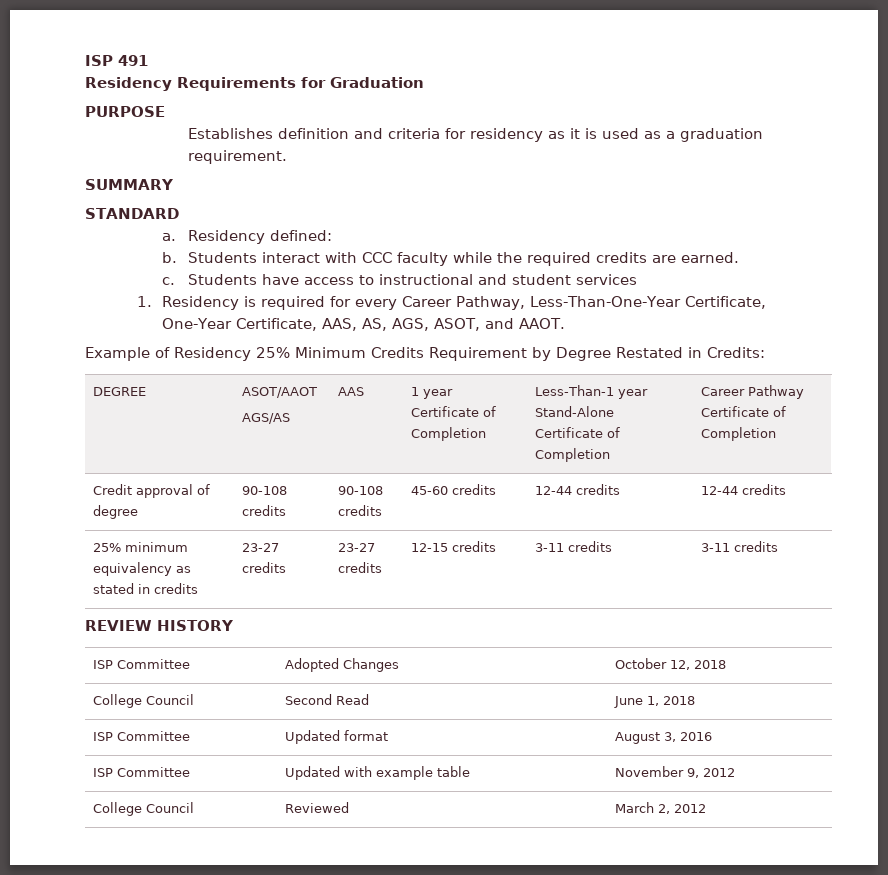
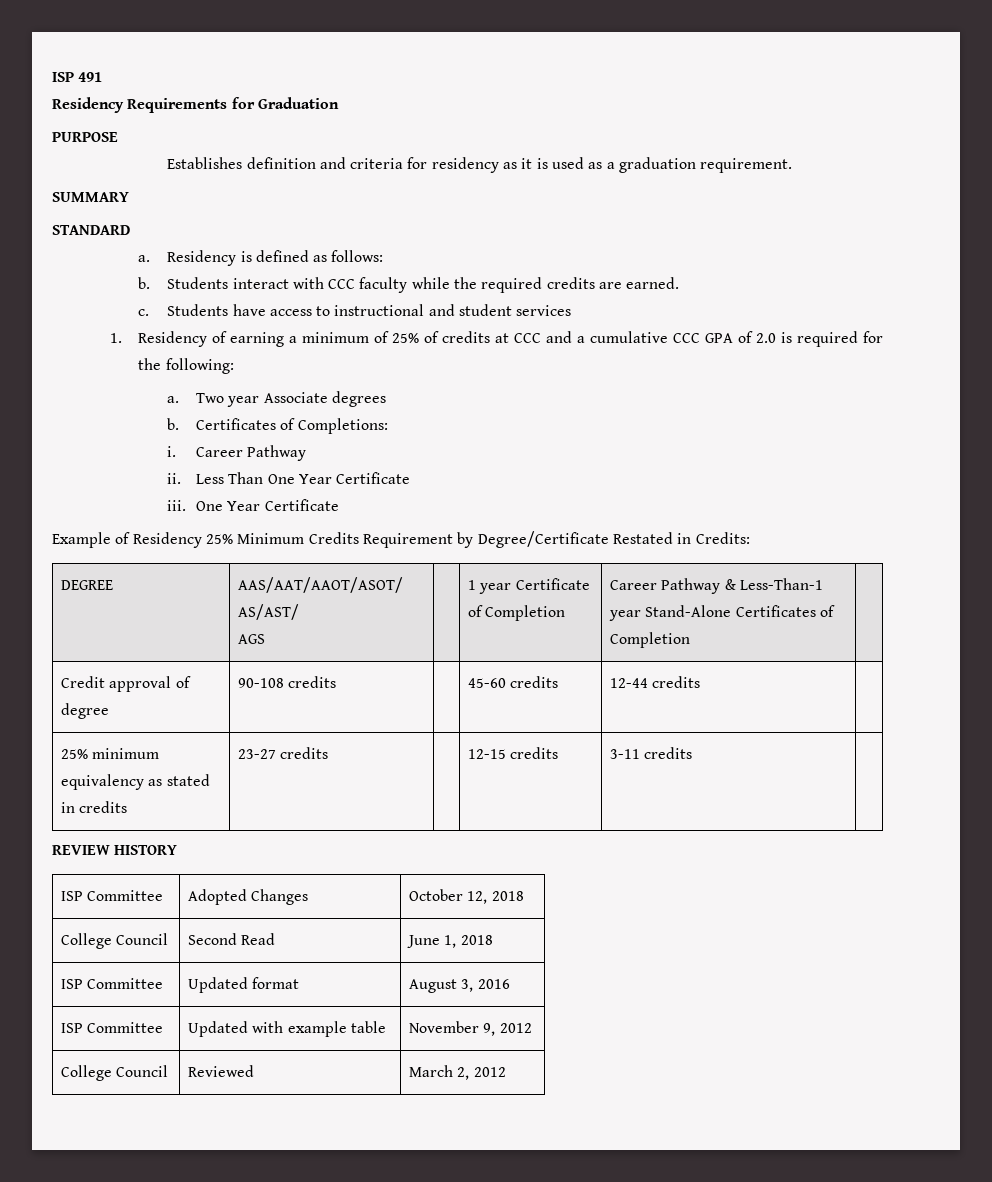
[270,230,333,241] defined: -> [240,250,384,262] is defined as follows:
[244,296,767,310] [162,318,566,331] is required for every Career Pathway, Less-Than-One-Year Certificate, One-Year Certificate, AAS, AS, AGS, ASOT, and AAOT. -> [212,331,883,347] [138,358,234,374] [167,391,386,407] [167,418,388,434] [167,445,307,461] [167,472,411,484] [167,499,339,511] of earning a minimum of 25% of credits at CCC and a cumulative CCC GPA of 2.0 is required for the following: // a. Two year Associate degrees // b. Certificates of Completions: // i. Career Pathway // ii. Less Than One Year Certificate // iii. One Year Certificate
[556,347,611,361] Degree -> [477,531,609,548] Degree/Certificate
[242,387,318,398] [242,413,291,424] [338,387,365,396] ASOT/AAOT // AGS/AS | AAS -> [238,577,404,593] [238,604,300,620] [238,634,266,644] AAS/AAT/AAOT/ASOT/ AS/AST/ // AGS |
(487, 434) none -> [610,578,736,594] Career Pathway &
[535,427,621,438] [535,448,611,462] [701,385,805,399] [701,406,787,417] [701,427,777,441] Certificate of Completion | Career Pathway Certificate of Completion -> [735,605,835,617] [610,632,691,648] Certificates of Completion |
[338,486,384,495] [338,505,383,516] 90-108 credits -> (337, 682) none
[701,484,787,495] 12-44 credits -> (701, 682) none
[338,543,376,552] [338,562,383,573] 23-27 credits -> (329, 753) none
[701,541,779,552] 3-11 credits -> (693, 753) none

